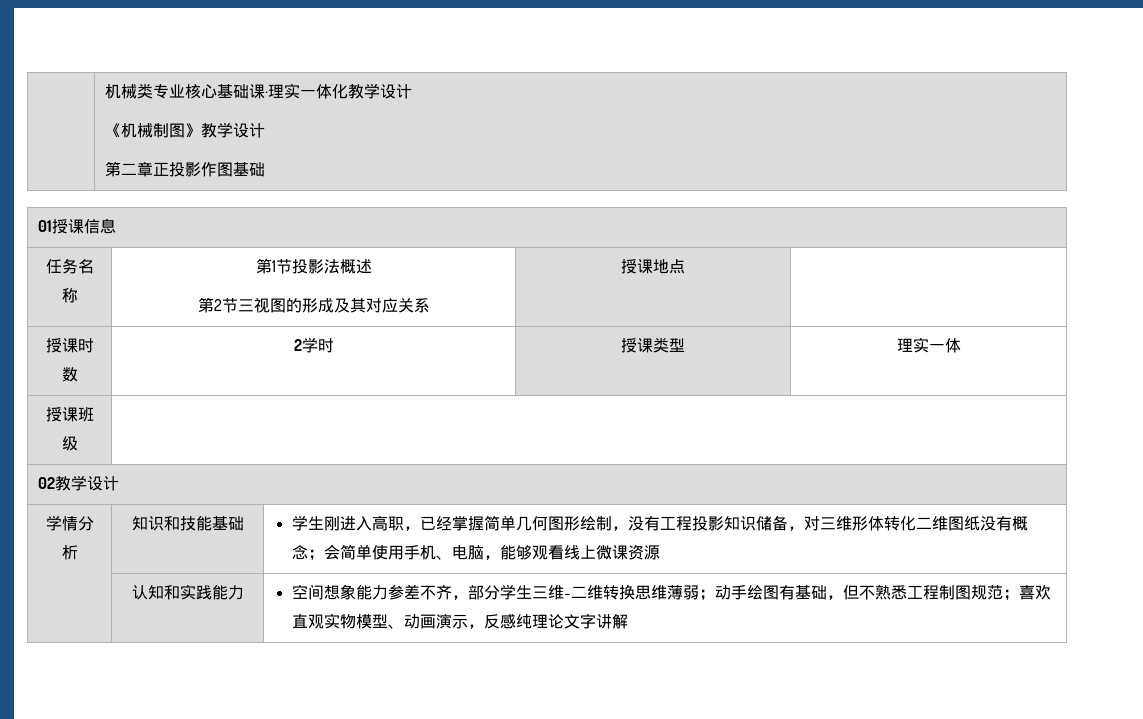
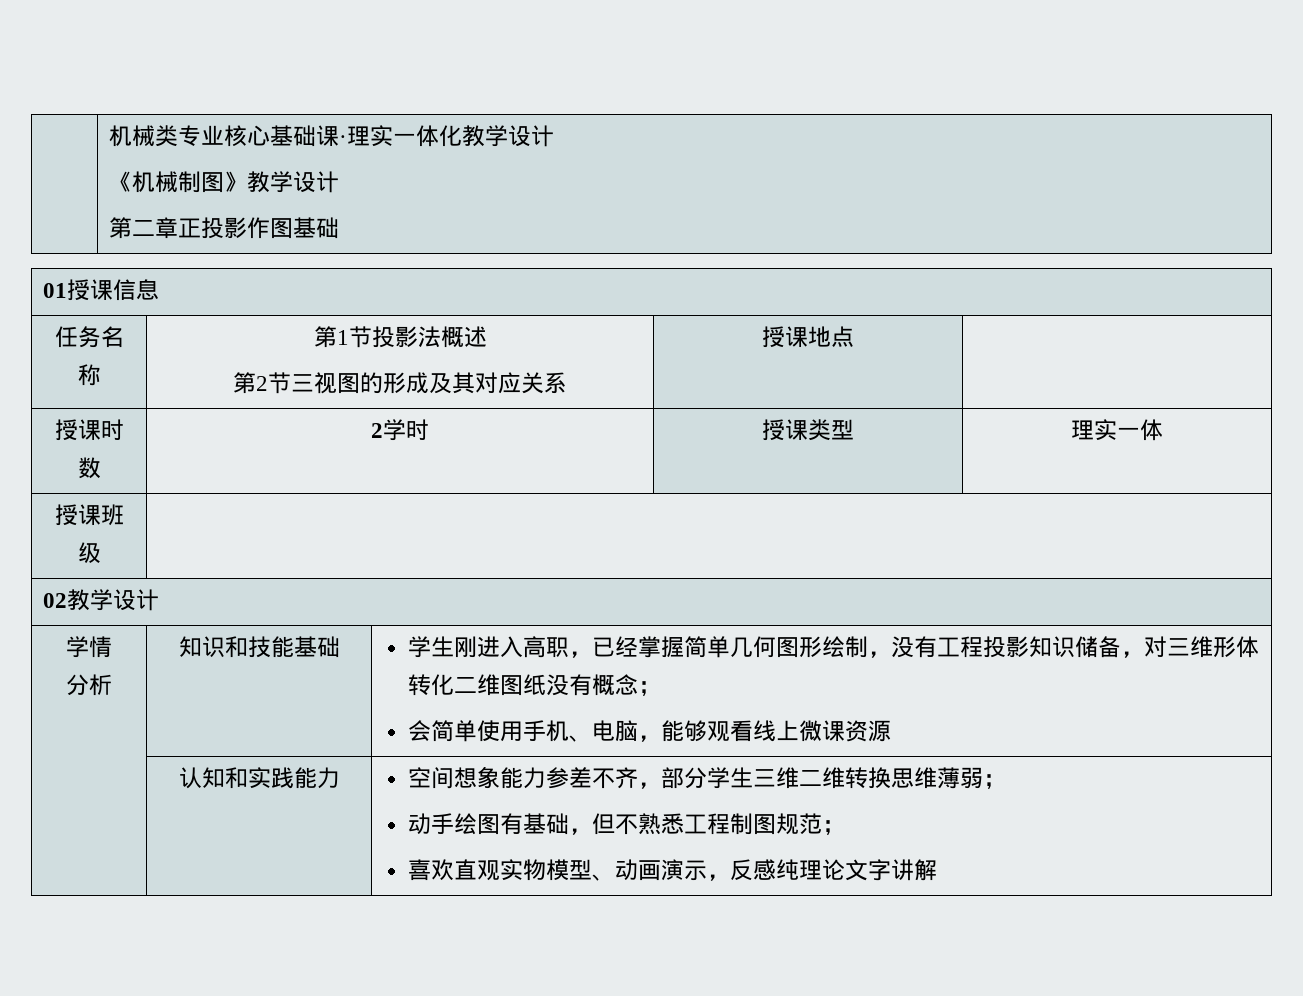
(78, 523) none -> (112, 647) //
(324, 555) none -> (662, 688) //
[563,593,571,598] - -> (800, 778) none
(715, 595) none -> (1007, 781) //
(1019, 595) none -> (846, 827) //

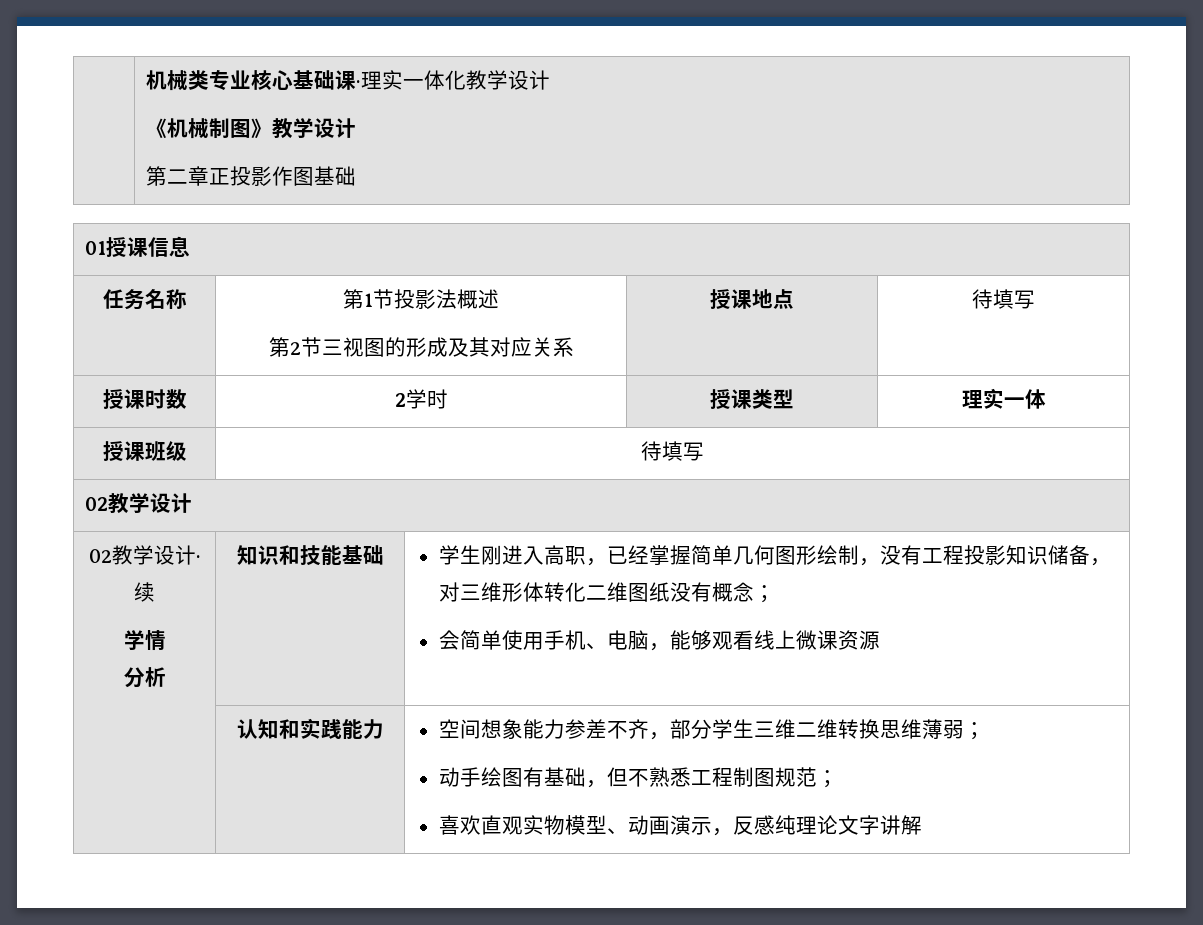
(854, 336) none -> [972,289,1035,309] 待填写
(101, 553) none -> [641,441,704,461] 待填写
(160, 600) none -> [88,545,201,565] [134,582,155,602] 02教学设计·续 //

